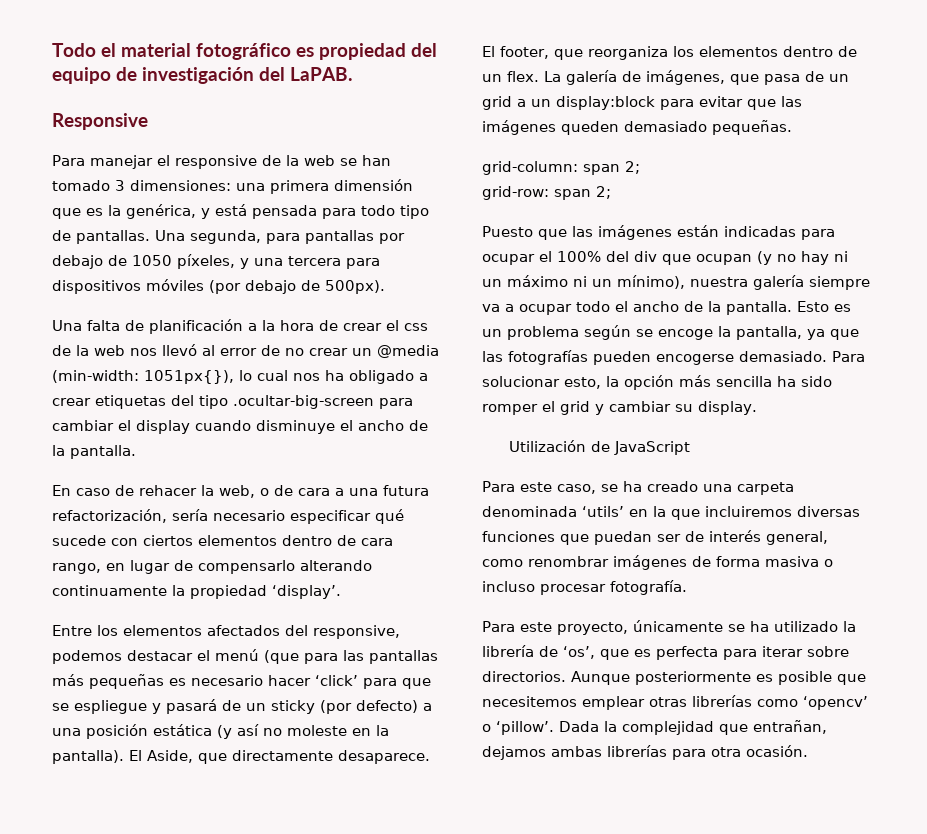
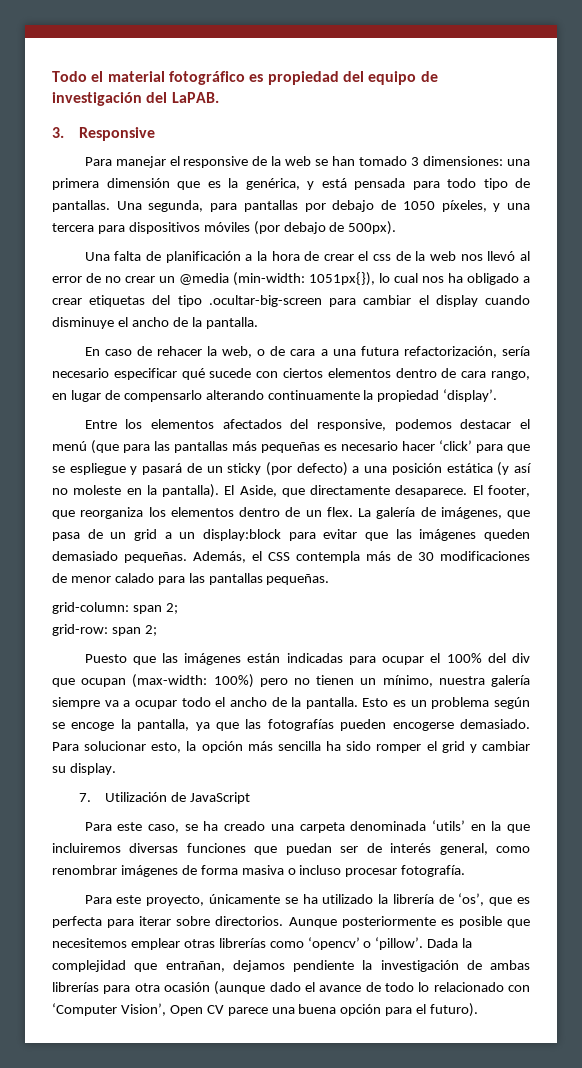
(353, 74) none -> [52,127,64,138] 3.
(792, 127) none -> [193,551,530,563] [52,573,330,585] Además, el CSS contempla más de 30 modificaciones de menor calado para las pantallas pequeñas.
[757,251,848,265] [482,275,685,289] (y no hay ni un máximo ni un mínimo), -> [132,674,433,688] (max-width: 100%) pero no tienen un mínimo,
(757, 408) none -> [78,793,91,802] 7.
[551,745,808,760] ambas librerías para otra ocasión. -> [293,960,530,972] [52,981,530,995] [52,1003,479,1017] pendiente la investigación de ambas librerías para otra ocasión (aunque dado el avance de todo lo relacionado con ‘Computer Vision’, Open CV parece una buena opción para el futuro).

